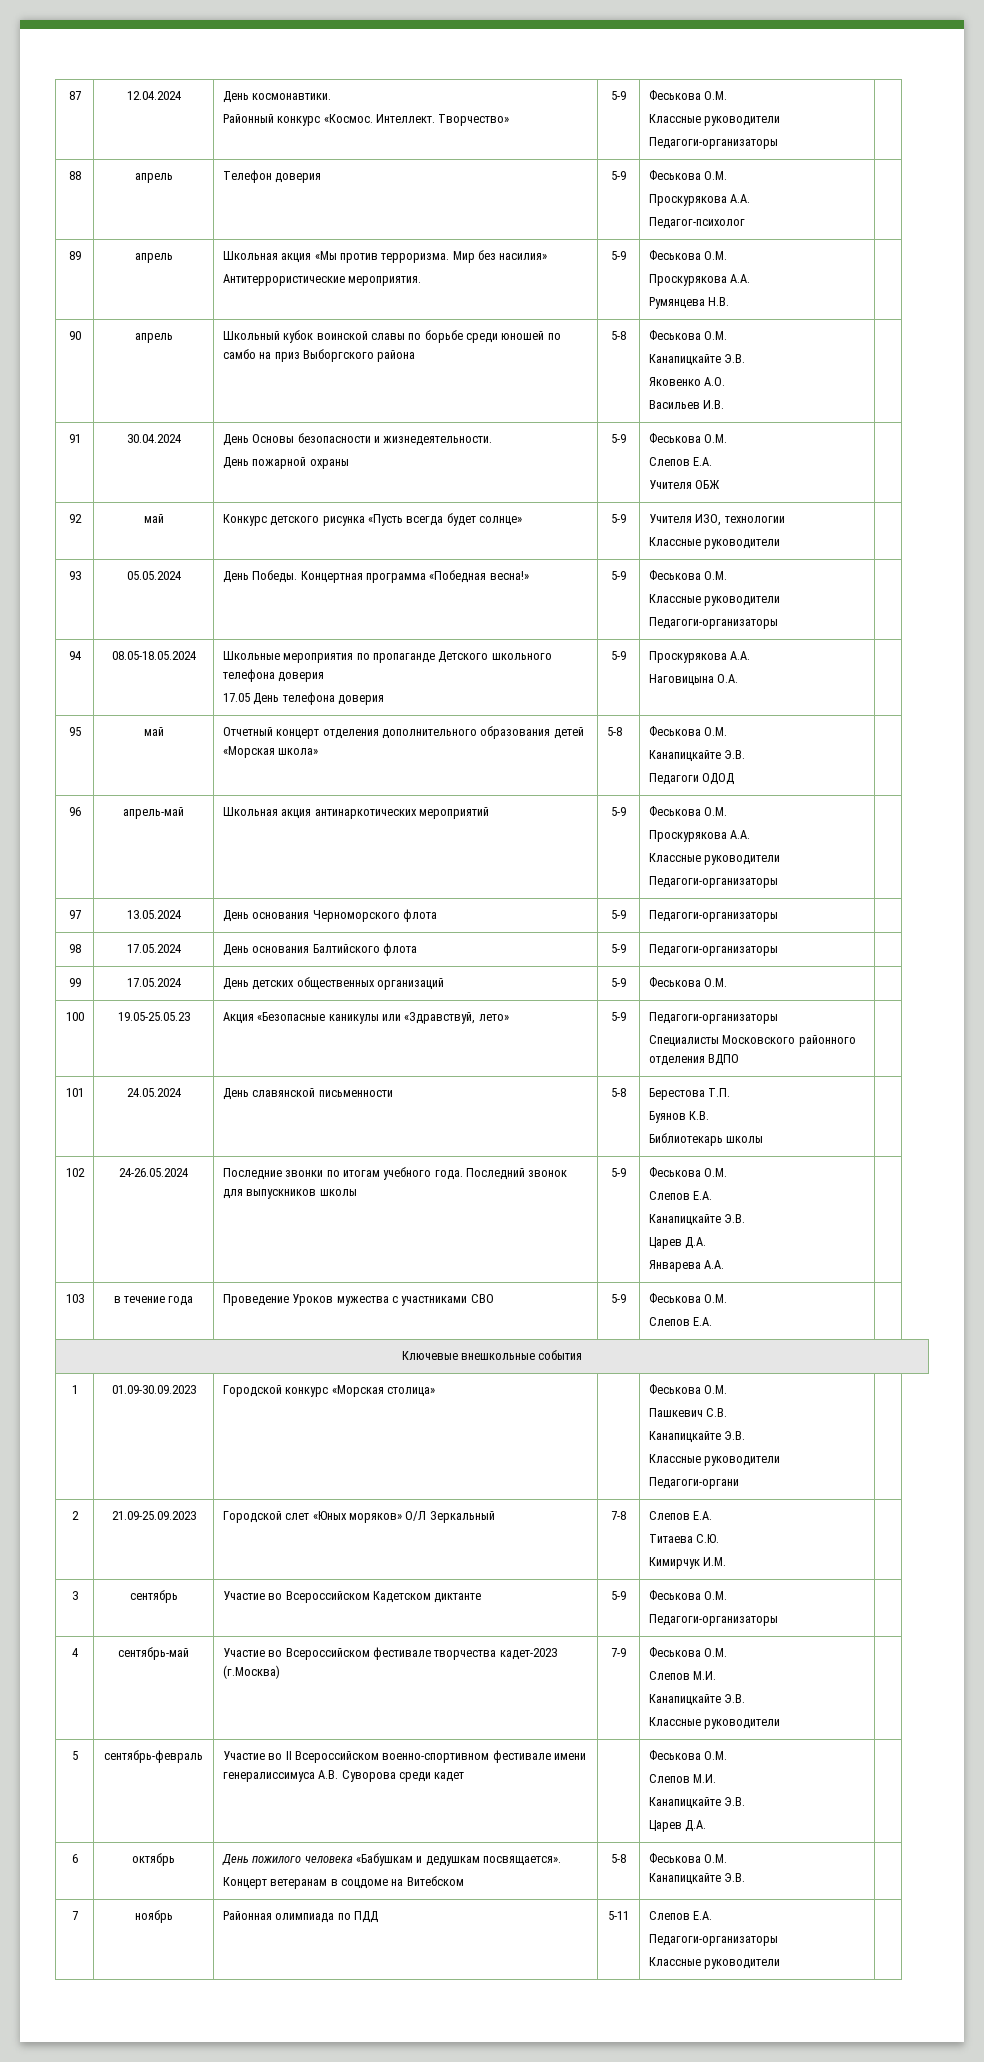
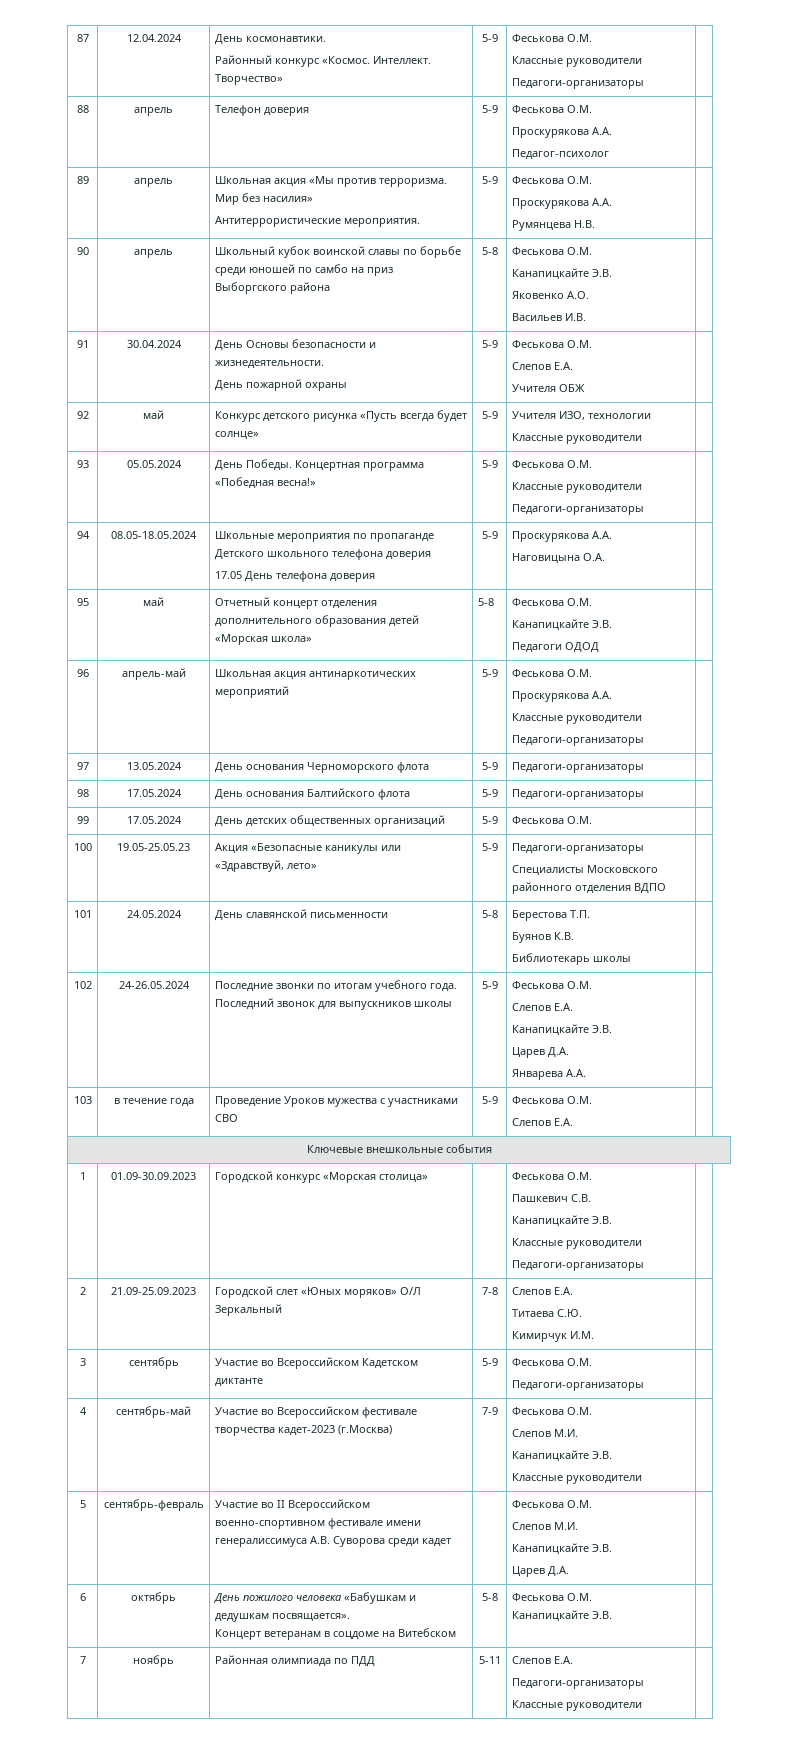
[648,1477,739,1489] Педагоги-органи -> [511,1260,644,1271] Педагоги-организаторы

